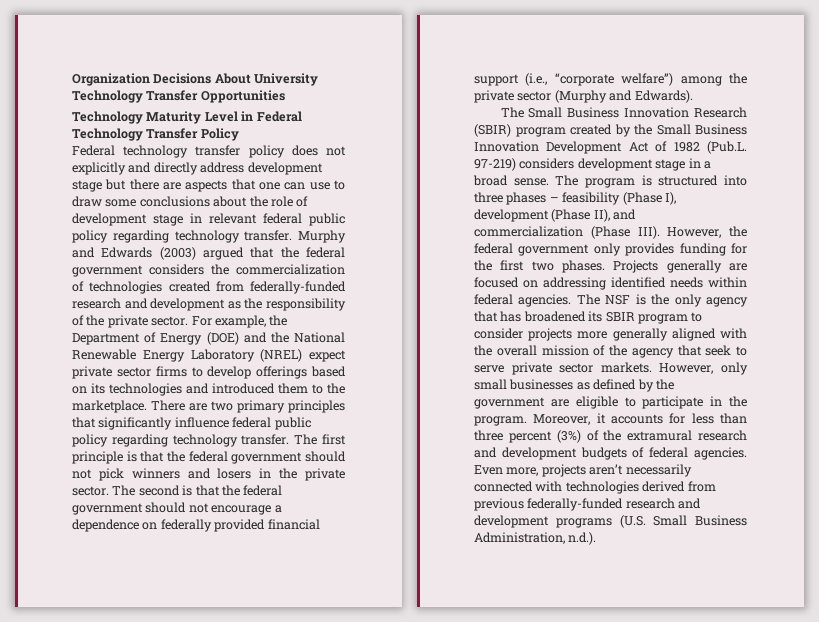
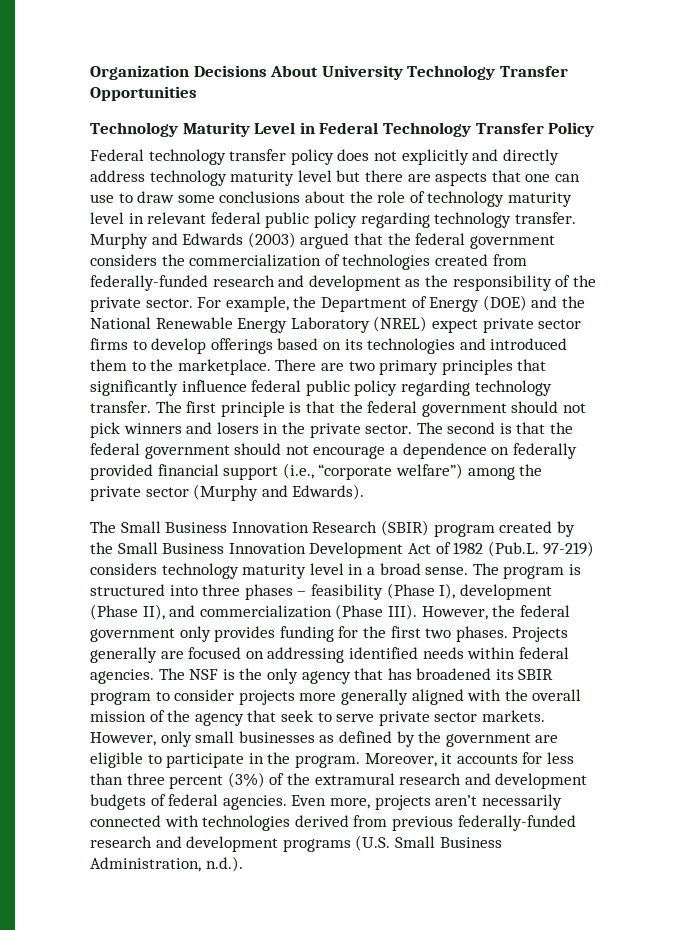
[247,162,323,175] [72,180,102,192] development stage -> [149,170,332,186] technology maturity level
[72,213,183,226] development stage -> [427,191,572,207] [90,212,124,224] technology maturity level
[577,158,686,171] development stage -> [161,563,344,579] technology maturity level

